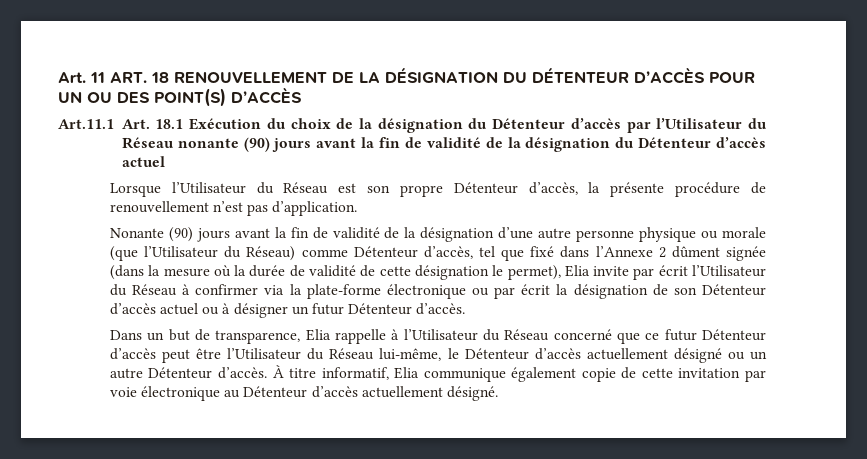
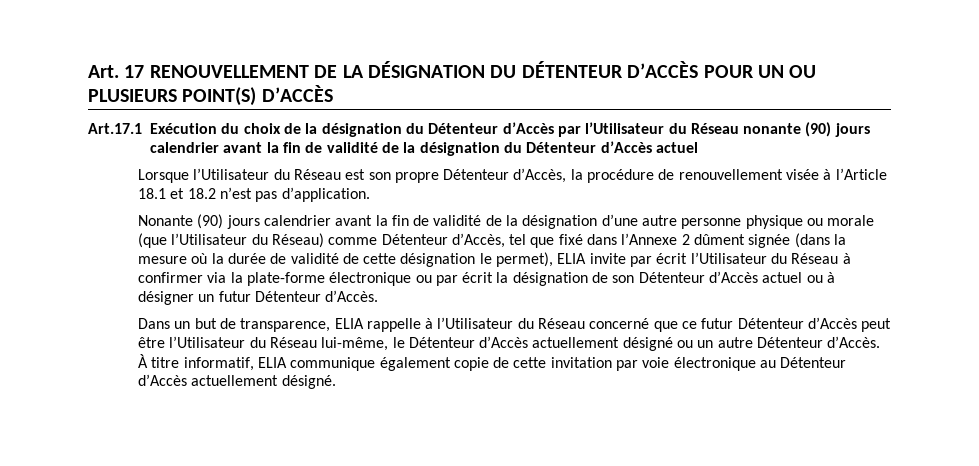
[58,72,169,83] Art. 11 ART. 18 -> [88,65,145,78] Art. 17
[117,92,150,103] DES -> [88,89,177,102] PLUSIEURS
[58,119,184,129] Art.11.1 Art. 18.1 -> [88,123,142,134] Art.17.1
[570,118,621,129] d’accès -> [502,122,554,134] d’Accès
(312, 145) none -> [150,142,219,153] calendrier
[716,137,766,148] d’accès -> [600,141,652,153] d’Accès
[528,182,767,197] [109,201,209,213] d’accès, la présente procédure de renouvellement -> [513,168,887,183] [137,188,216,199] d’Accès, la procédure de renouvellement visée à l’Article 18.1 et 18.2
(230, 235) none -> [263,215,331,226] calendrier
[423,246,473,259] d’accès, -> [451,233,505,248] d’Accès,
[564,265,590,277] Elia -> [557,253,587,264] ELIA
[109,303,156,315] d’accès -> [709,271,759,283] d’Accès
[416,303,466,315] d’accès. -> [325,290,379,302] d’Accès.
[305,329,331,341] Elia -> [334,318,364,329] ELIA
[109,348,156,360] d’accès -> [808,317,858,329] d’Accès
[534,348,581,360] d’accès -> [479,336,529,348] d’Accès
[218,367,268,379] d’accès. -> [827,336,881,348] d’Accès.
[394,367,420,379] Elia -> [257,357,287,368] ELIA
[311,386,358,398] d’accès -> [137,374,187,386] d’Accès

